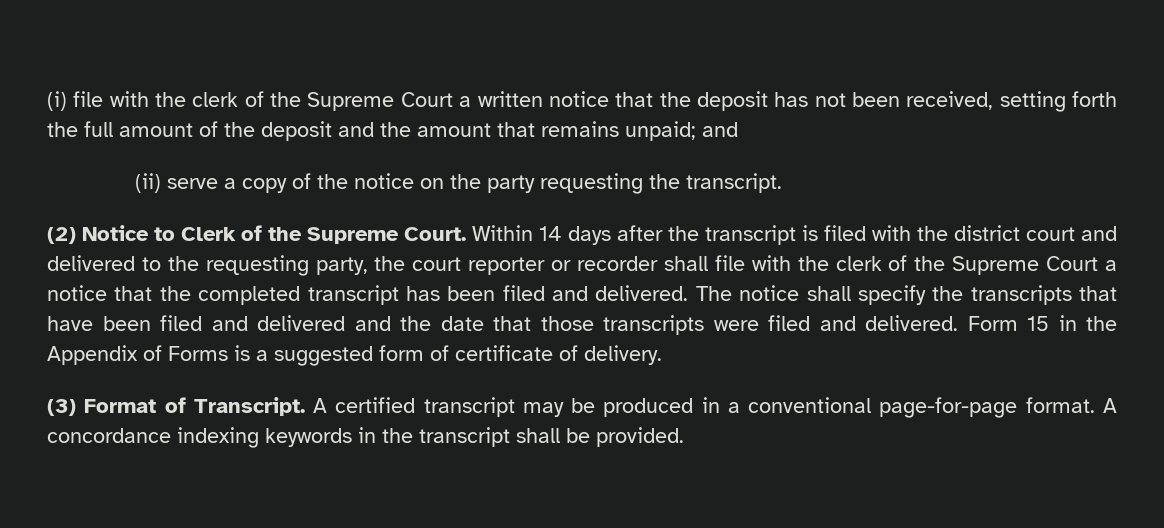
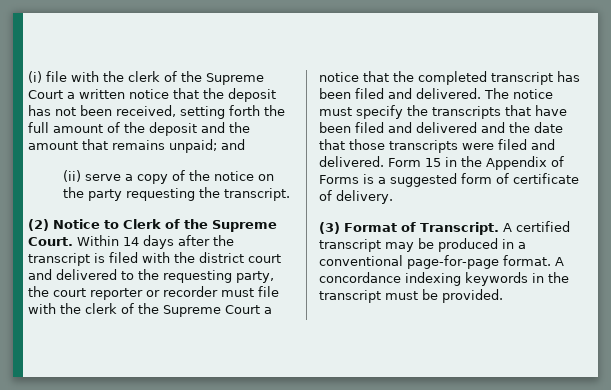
[663,256,708,271] shall -> [221,288,254,297] must
[806,286,851,301] shall -> [319,107,352,116] must
[516,428,560,443] shall -> [385,291,418,300] must

